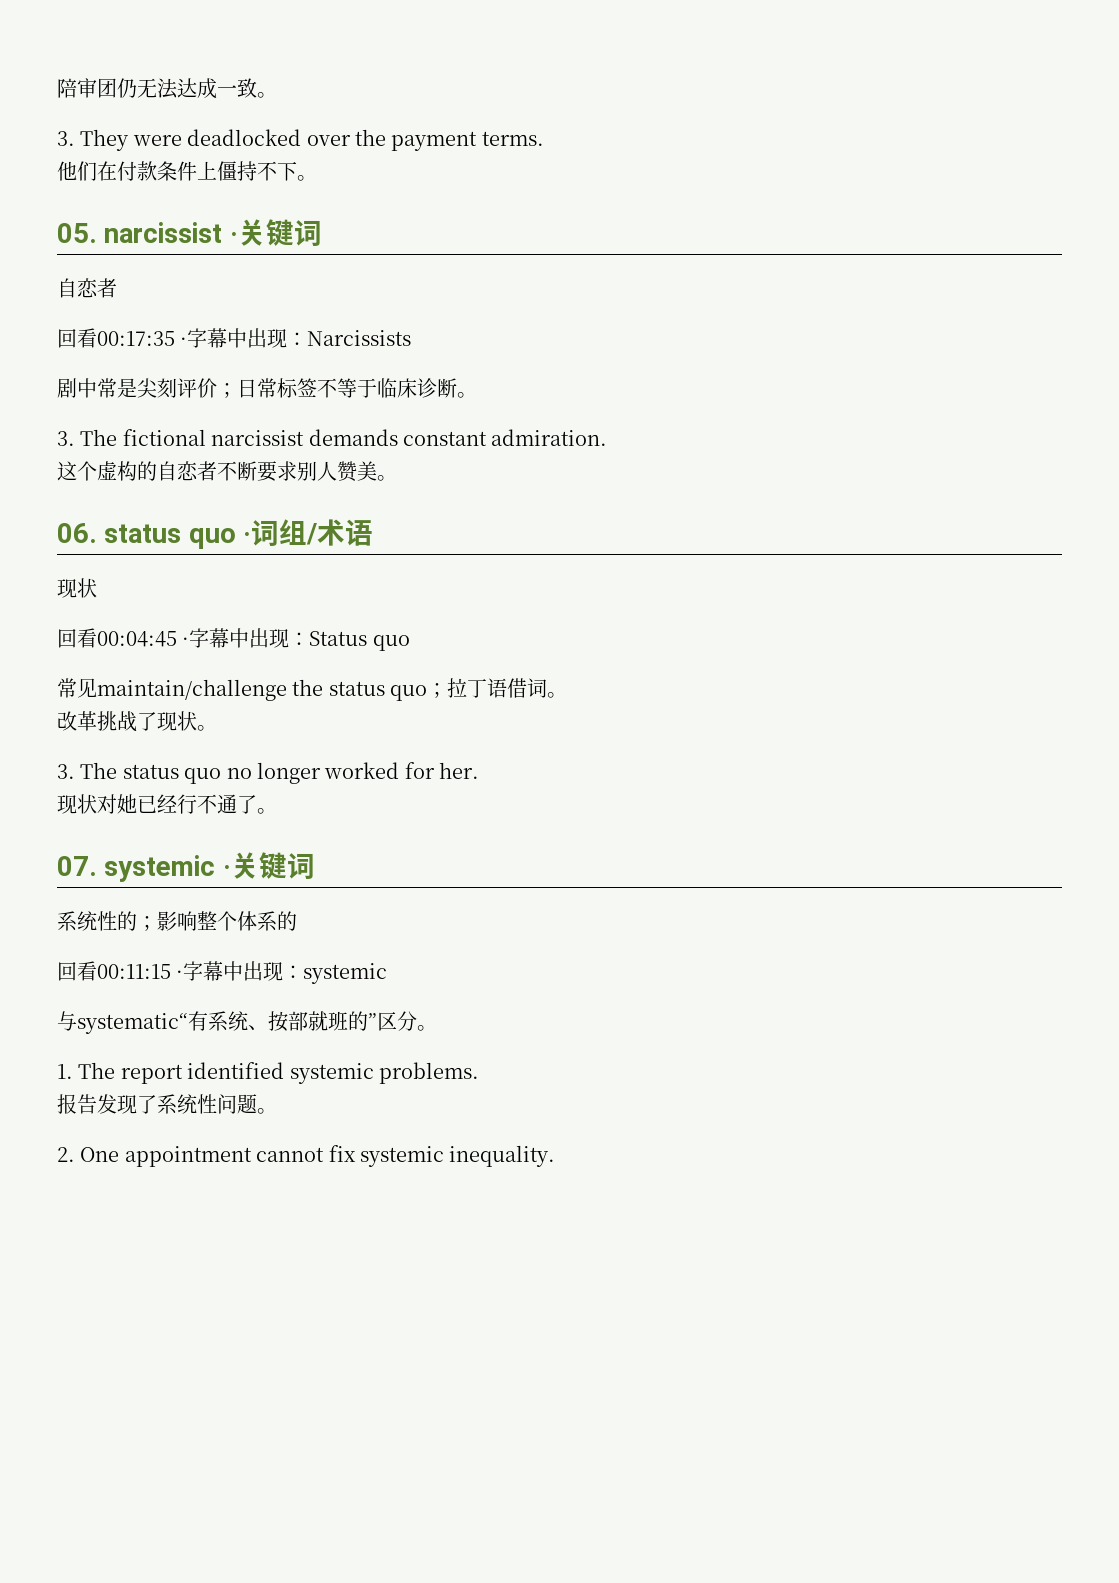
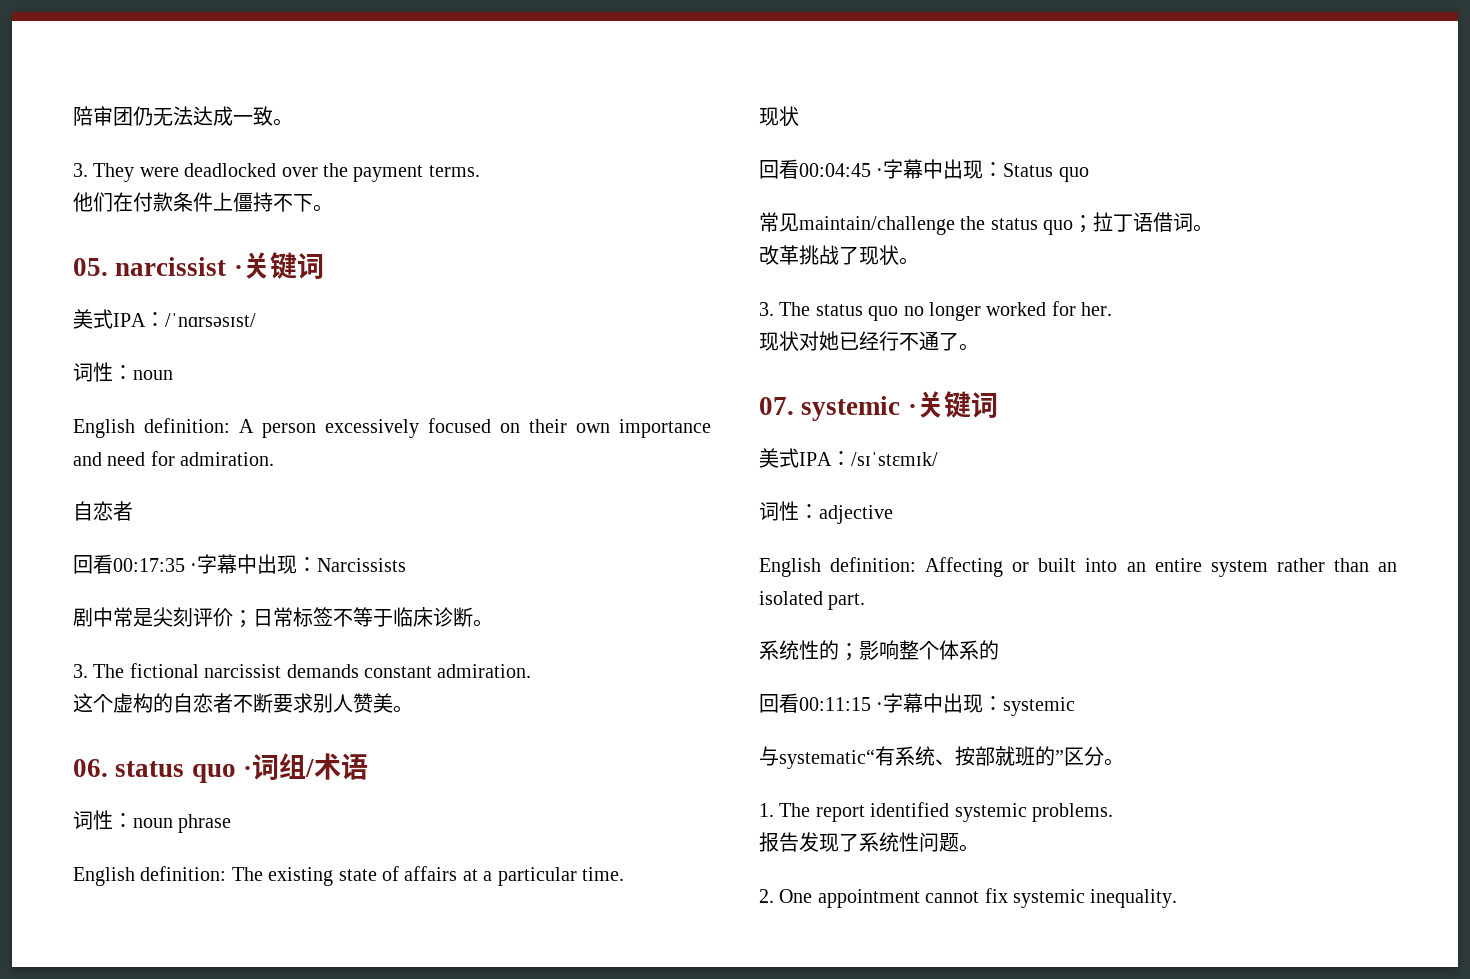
(322, 233) none -> [73,309,256,329] [73,362,173,382] [73,418,711,438] [73,451,275,466] // 美式IPA：/ˈnɑrsəsɪst/ // 词性：noun // English definition: A person excessively focused on their own importance and need for admiration.
(374, 532) none -> [73,810,232,833] [73,866,624,886] // 词性：noun phrase // English definition: The existing state of affairs at a particular time.
(315, 866) none -> [759,448,938,468] [759,501,893,524] [759,557,1398,577] [759,591,866,610] // 美式IPA：/sɪˈstɛmɪk/ // 词性：adjective // English definition: Affecting or built into an entire system rather than an isolated part.

